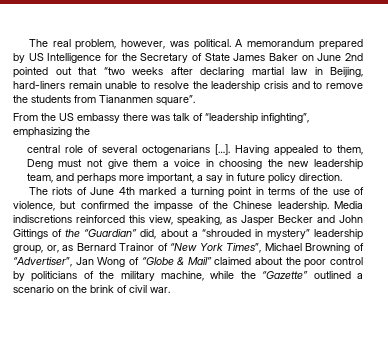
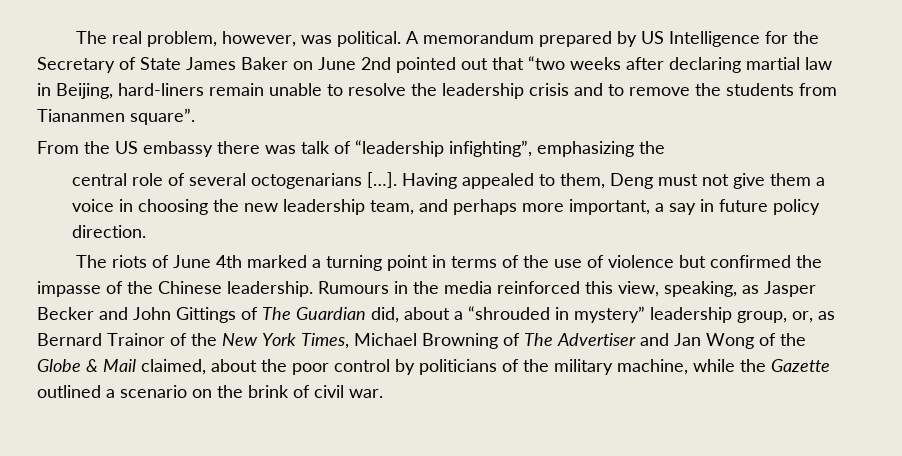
[13,201,55,211] violence, -> [608,255,675,268] violence
[334,201,363,209] [13,215,72,223] Media indiscretions -> [318,281,492,294] Rumours in the media
[65,229,138,237] the “Guardian” -> [262,307,366,320] The Guardian
[170,243,364,253] [13,257,252,267] “New York Times”, Michael Browning of “Advertiser”, Jan Wong of “Globe & Mail” claimed -> [191,333,806,349] [37,359,206,375] the New York Times, Michael Browning of The Advertiser and Jan Wong of the Globe & Mail claimed,
[262,271,309,279] “Gazette” -> [771,359,830,372] Gazette

